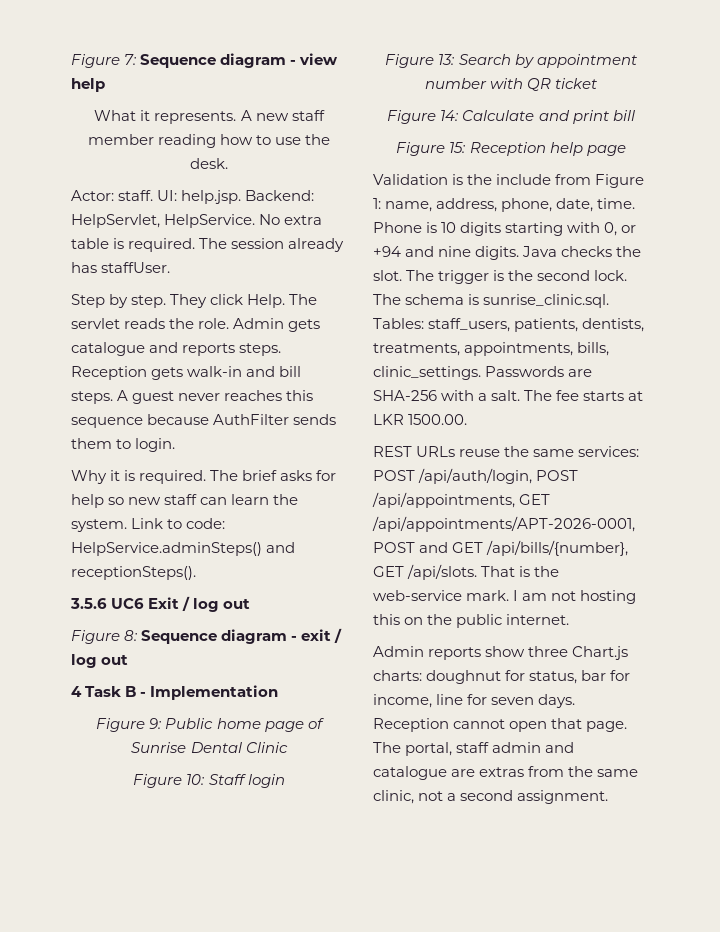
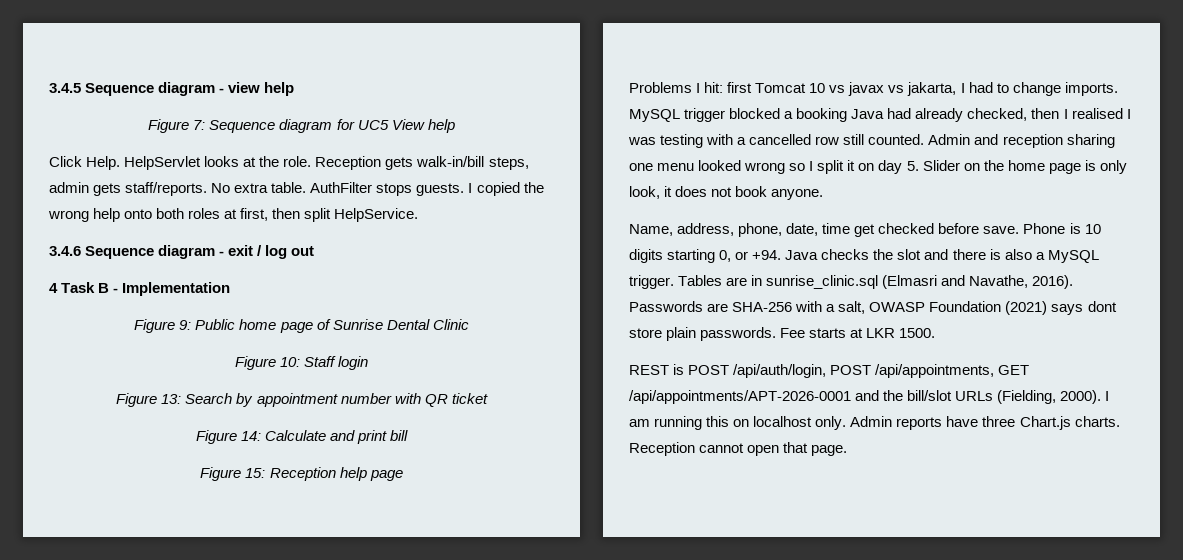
[71,54,138,68] Figure 7: -> [49,83,81,93] 3.4.5
[94,110,325,124] [87,134,331,148] [190,158,228,169] [71,190,315,204] [71,214,323,228] [71,238,345,252] [71,262,171,273] [71,294,318,308] [71,318,321,332] [71,342,282,356] [71,366,302,380] [71,390,314,404] [71,414,337,428] [71,438,176,452] [71,470,337,484] [71,494,299,508] [71,518,226,532] [71,542,296,556] [71,566,196,580] [70,596,251,612] [71,630,139,644] What it represents. A new staff member reading how to use the desk. // Actor: staff. UI: help.jsp. Backend: HelpServlet, HelpService. No extra table is required. The session already has staffUser. // Step by step. They click Help. The servlet reads the role. Admin gets catalogue and reports steps. Reception gets walk-in and bill steps. A guest never reaches this sequence because AuthFilter sends them to login. // Why it is required. The brief asks for help so new staff can learn the system. Link to code: HelpService.adminSteps() and receptionSteps(). // 3.5.6 UC6 Exit / log out // Figure 8: -> [148,119,455,133] [49,156,529,170] [49,182,544,196] [48,208,419,222] [49,246,81,256] Figure 7: Sequence diagram for UC5 View help // Click Help. HelpServlet looks at the role. Reception gets walk-in/bill steps, admin gets staff/reports. No extra table. AuthFilter stops guests. I copied the wrong help onto both roles at first, then split HelpService. // 3.4.6
[373,174,645,188] [373,198,636,212] Validation is the include from Figure 1: name, address, phone, date, time. -> [629,82,1118,96] [629,108,1131,122] [628,134,1115,148] [629,160,1127,174] [629,186,824,200] [629,223,1020,237] Problems I hit: first Tomcat 10 vs javax vs jakarta, I had to change imports. MySQL trigger blocked a booking Java had already checked, then I realised I was testing with a cancelled row still counted. Admin and reception sharing one menu looked wrong so I split it on day 5. Slider on the home page is only look, it does not book anyone. // Name, address, phone, date, time get checked before save.
[567,222,601,233] with -> (716, 256) none
[373,246,642,260] [373,270,628,284] [373,294,610,308] [373,318,645,332] [373,342,610,356] [373,366,481,380] +94 and nine digits. Java checks the slot. The trigger is the second lock. The schema is sunrise_clinic.sql. Tables: staff_users, patients, dentists, treatments, appointments, bills, clinic_settings. -> [752,249,1099,263] [629,275,1074,289] +94. Java checks the slot and there is also a MySQL trigger. Tables are in sunrise_clinic.sql (Elmasri and Navathe, 2016).
[491,390,580,401] salt. The fee -> [838,301,1117,315] [629,327,806,341] salt, OWASP Foundation (2021) says dont store plain passwords. Fee
[408,414,468,425] 1500.00. -> [899,328,936,338] 1500.
[416,446,640,457] URLs reuse the same services: -> [673,364,685,375] is
[372,516,635,532] [373,540,629,556] [373,564,560,580] [373,590,637,604] [373,614,570,628] /api/appointments/APT-2026-0001, POST and GET /api/bills/{number}, GET /api/slots. That is the web-service mark. I am not hosting this on the public internet. // -> [629,390,1110,404] [629,416,847,430] /api/appointments/APT-2026-0001 and the bill/slot URLs (Fielding, 2000). I am running this on localhost only.
[485,646,526,657] show -> [946,416,979,427] have
[373,670,631,684] [373,694,576,708] charts: doughnut for status, bar for income, line for seven days. -> [1074,416,1120,427] charts.
[373,742,575,756] [373,766,639,780] [373,790,609,804] The portal, staff admin and catalogue are extras from the same clinic, not a second assignment. -> (848, 450) none

